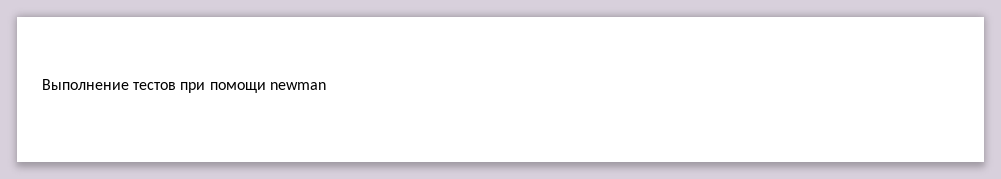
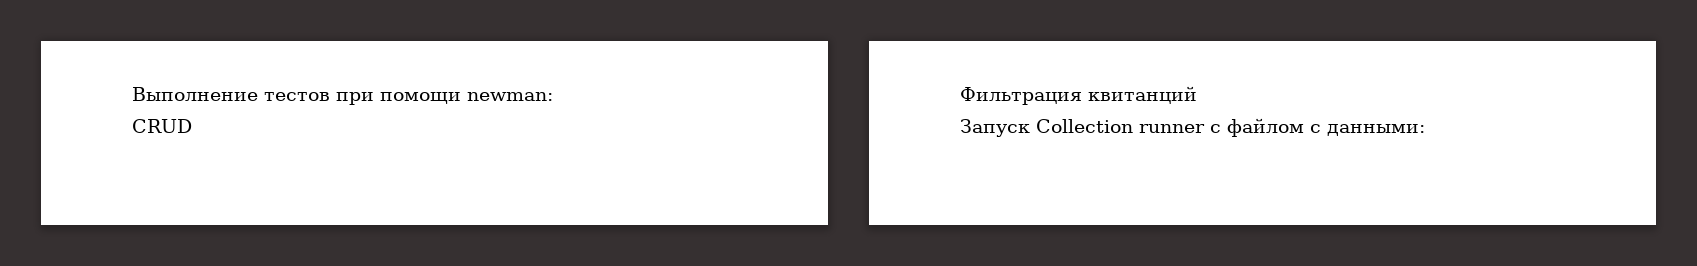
[269,82,326,90] newman -> [467,92,553,101] [132,119,192,133] [960,86,1197,105] [960,118,1425,137] newman: // CRUD // Фильтрация квитанций // Запуск Collection runner c файлом с данными:

